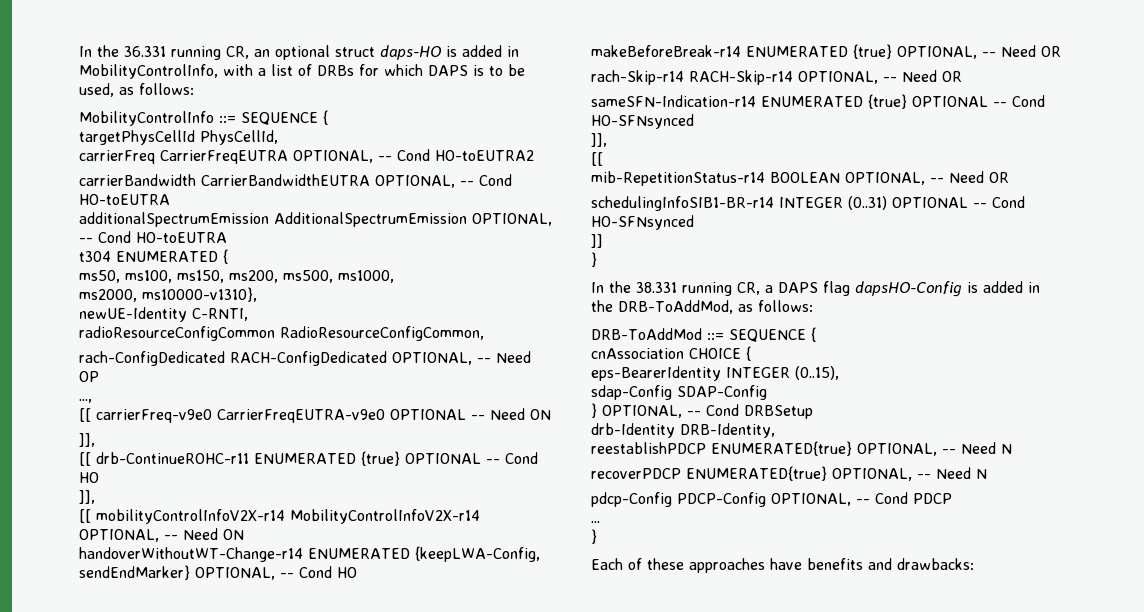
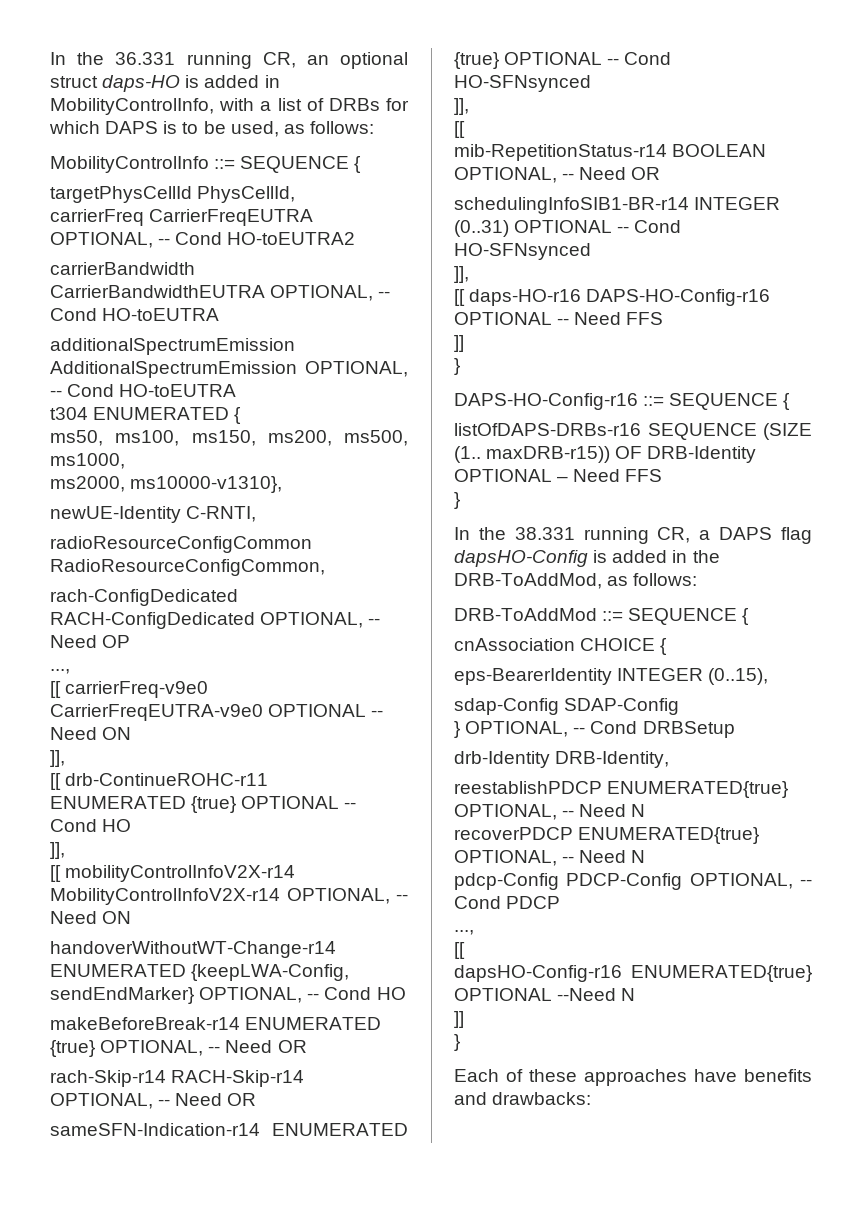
[591,234,603,248] ]] -> [454,266,469,283] [454,289,771,306] [454,312,664,325] [454,335,464,352] [454,358,460,375] [454,393,791,410] [454,423,812,440] [454,446,757,463] [454,469,663,482] ]], // [[ daps-HO-r16 DAPS-HO-Config-r16 OPTIONAL -- Need FFS // ]] // } // DAPS-HO-Config-r16 ::= SEQUENCE { // listOfDAPS-DRBs-r16 SEQUENCE (SIZE (1.. maxDRB-r15)) OF DRB-Identity OPTIONAL – Need FFS
[591,521,600,523] ... -> [454,930,474,935] [454,942,465,959] [454,965,812,982] [454,988,636,1001] [454,1011,464,1028] ..., // [[ // dapsHO-Config-r16 ENUMERATED{true} OPTIONAL --Need N // ]]

